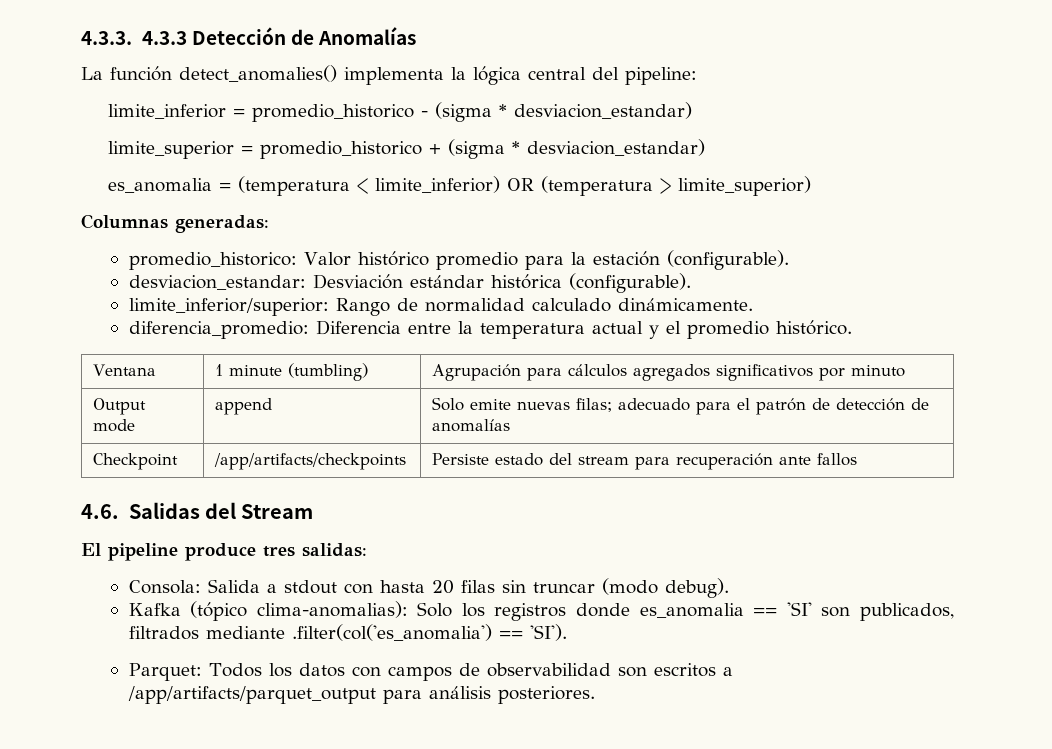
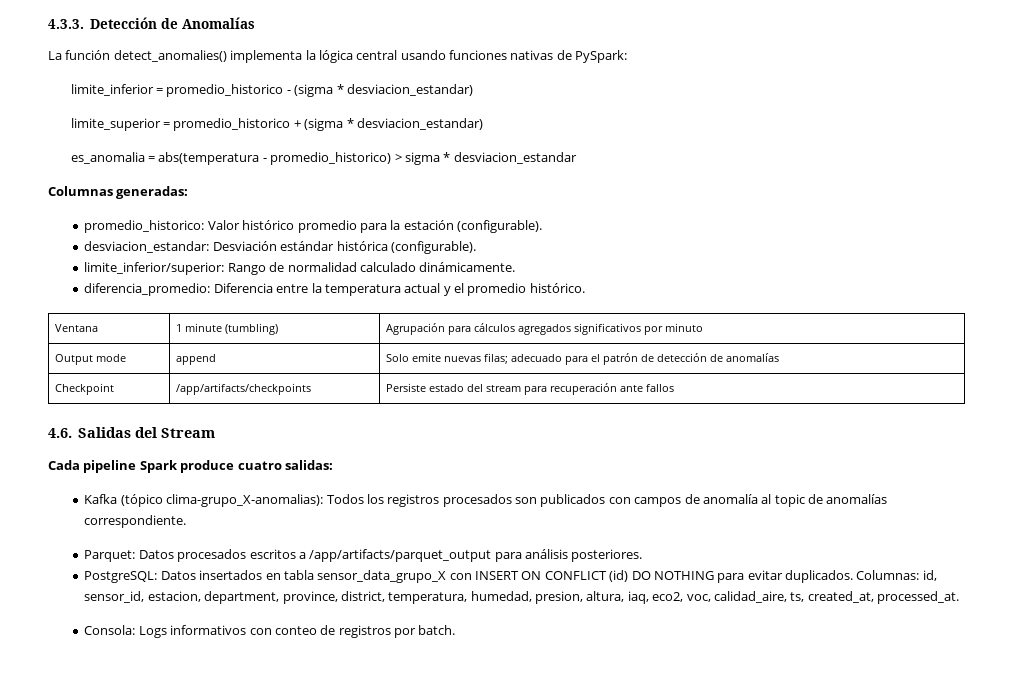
[141,31,187,45] 4.3.3 -> (84, 24) none
[592,67,697,85] del pipeline: -> [400,50,628,63] usando funciones nativas de PySpark:
[237,176,811,196] (temperatura < limite_inferior) OR (temperatura > limite_superior) -> [158,152,577,165] abs(temperatura - promedio_historico) > sigma * desviacion_estandar
[81,543,367,561] [128,578,729,598] [128,601,955,621] [128,624,567,641] [128,663,647,681] El pipeline produce tres salidas: // Consola: Salida a stdout con hasta 20 filas sin truncar (modo debug). // Kafka (tópico clima-anomalias): Solo los registros donde es_anomalia == 'SI' son publicados, filtrados mediante .filter(col('es_anomalia') == 'SI'). // Parquet: Todos los datos con campos de observabilidad son -> [48,460,333,473] [84,494,888,507] [84,515,187,528] [84,549,247,562] Cada pipeline Spark produce cuatro salidas: // Kafka (tópico clima-grupo_X-anomalias): Todos los registros procesados son publicados con campos de anomalía al topic de anomalías correspondiente. // Parquet: Datos procesados
(595, 695) none -> [84,570,937,583] [84,591,960,604] [84,625,456,638] // PostgreSQL: Datos insertados en tabla sensor_data_grupo_X con INSERT ON CONFLICT (id) DO NOTHING para evitar duplicados. Columnas: id, sensor_id, estacion, department, province, district, temperatura, humedad, presion, altura, iaq, eco2, voc, calidad_aire, ts, created_at, processed_at. // Consola: Logs informativos con conteo de registros por batch.

